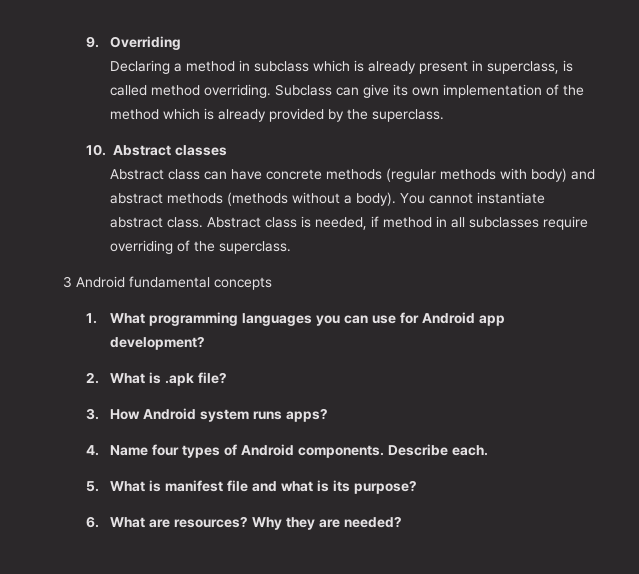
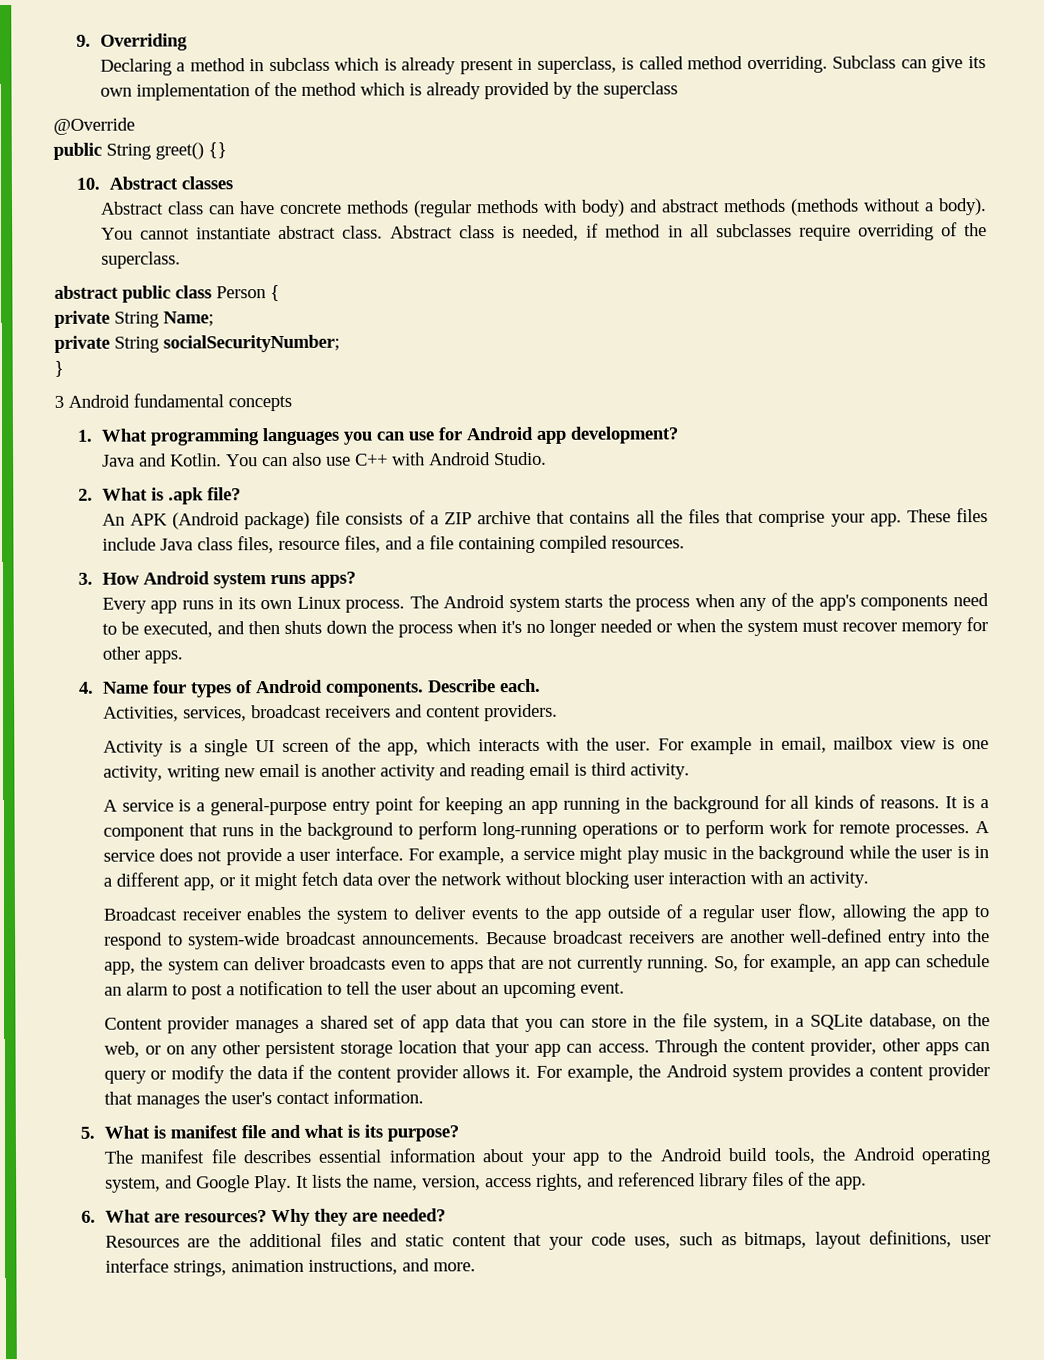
[371,109,444,122] superclass. -> [602,81,678,99] [53,117,135,135] [53,142,227,160] superclass // @Override // public String greet() {}
(291, 247) none -> [54,285,280,303] [54,310,214,328] [54,334,340,353] [54,360,64,377] // abstract public class Person { // private String Name; // private String socialSecurityNumber; // }
(205, 343) none -> [101,451,547,467] // Java and Kotlin. You can also use C++ with Android Studio.
(227, 378) none -> [101,508,989,530] [101,535,685,554] // An APK (Android package) file consists of a ZIP archive that contains all the files that comprise your app. These files include Java class files, resource files, and a file containing compiled resources.
(328, 415) none -> [101,592,990,614] [101,617,989,638] [101,646,183,664] // Every app runs in its own Linux process. The Android system starts the process when any of the app's components need to be executed, and then shuts down the process when it's no longer needed or when the system must recover memory for other apps.
(488, 450) none -> [102,703,558,722] [102,736,989,757] [102,762,690,782] [102,794,990,816] [102,819,990,841] [102,845,990,866] [102,870,869,891] [102,903,990,924] [103,928,991,950] [103,953,991,975] [103,980,625,1000] [103,1013,990,1034] [103,1038,991,1059] [103,1063,991,1084] [103,1089,424,1109] // Activities, services, broadcast receivers and content providers. // Activity is a single UI screen of the app, which interacts with the user. For example in email, mailbox view is one activity, writing new email is another activity and reading email is third activity. // A service is a general-purpose entry point for keeping an app running in the background for all kinds of reasons. It is a component that runs in the background to perform long-running operations or to perform work for remote processes. A service does not provide a user interface. For example, a service might play music in the background while the user is in a different app, or it might fetch data over the network without blocking user interaction with an activity. // Broadcast receiver enables the system to deliver events to the app outside of a regular user flow, allowing the app to respond to system-wide broadcast announcements. Because broadcast receivers are another well-defined entry into the app, the system can deliver broadcasts even to apps that are not currently running. So, for example, an app can schedule an alarm to post a notification to tell the user about an upcoming event. // Content provider manages a shared set of app data that you can store in the file system, in a SQLite database, on the web, or on any other persistent storage location that your app can access. Through the content provider, other apps can query or modify the data if the content provider allows it. For example, the Android system provides a content provider that manages the user's contact information.
(417, 487) none -> [103,1147,992,1166] [104,1171,867,1193] // The manifest file describes essential information about your app to the Android build tools, the Android operating system, and Google Play. It lists the name, version, access rights, and referenced library files of the app.
(402, 522) none -> [104,1230,991,1250] [104,1258,476,1277] // Resources are the additional files and static content that your code uses, such as bitmaps, layout definitions, user interface strings, animation instructions, and more.

